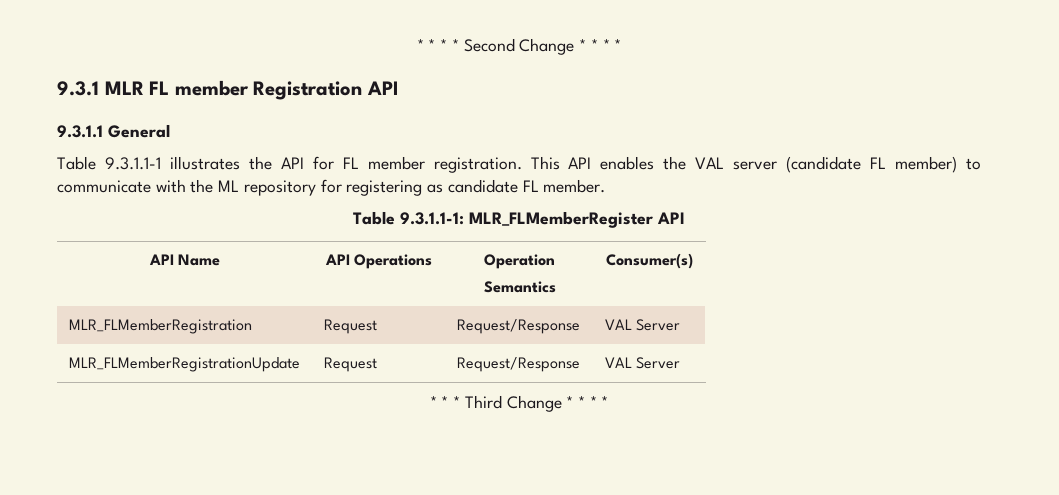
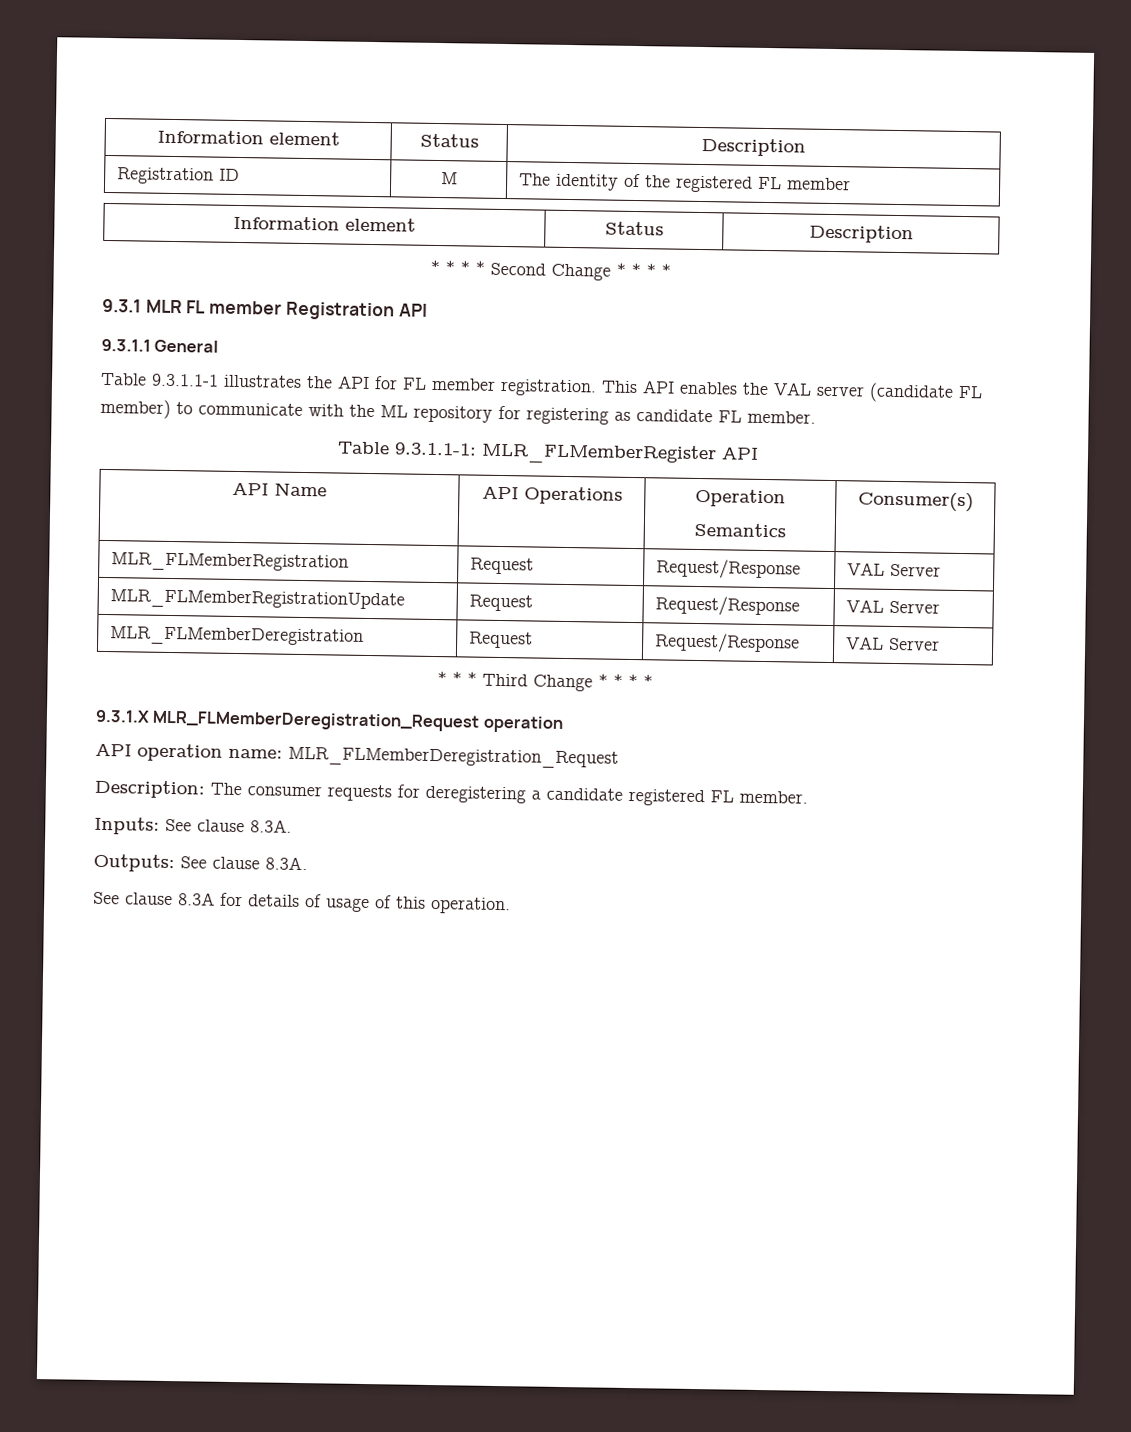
(416, 45) none -> [156,129,340,146] [419,133,479,148] [701,138,806,157] [116,167,240,185] [440,172,458,185] [518,173,851,193] [233,215,416,232] [604,221,664,236] [808,224,914,244] Information element | Status | Description // Registration ID | M | The identity of the registered FL member // Information element | Status | Description //
(681, 363) none -> [109,626,364,647] [468,631,533,649] [653,632,800,654] [845,636,940,651] // MLR_FLMemberDeregistration | Request | Request/Response | VAL Server
(609, 402) none -> [95,709,563,733] [95,743,619,769] [94,779,808,807] [94,816,292,835] [93,853,308,873] [93,891,511,915] // 9.3.1.X MLR_FLMemberDeregistration_Request operation // API operation name: MLR_FLMemberDeregistration_Request // Description: The consumer requests for deregistering a candidate registered FL member. // Inputs: See clause 8.3A. // Outputs: See clause 8.3A. // See clause 8.3A for details of usage of this operation.

